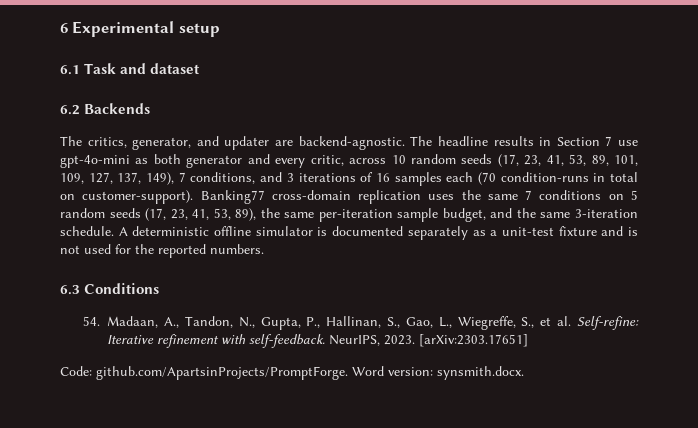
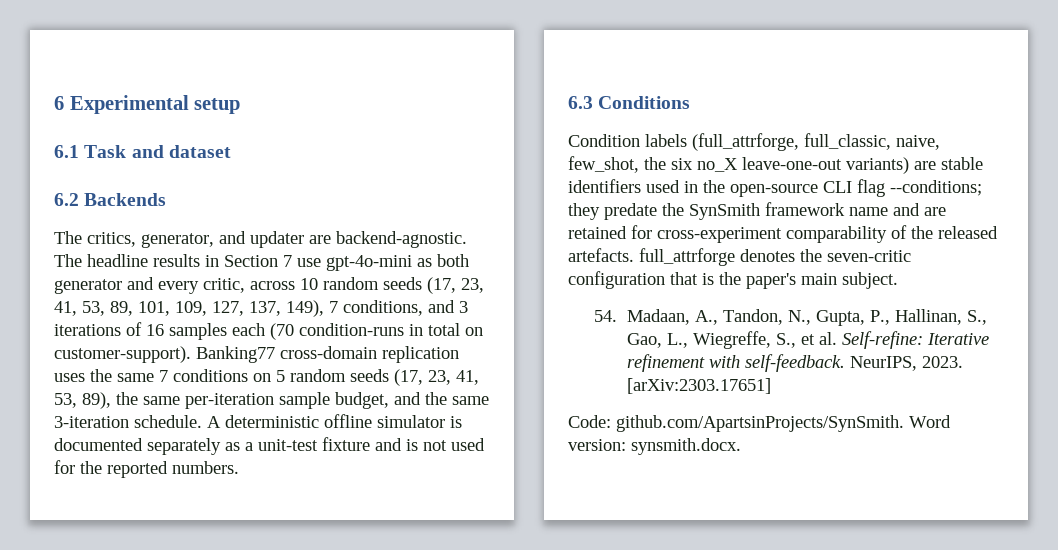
(160, 288) none -> [568,133,940,151] [568,156,983,174] [568,179,982,197] [568,202,946,220] [568,225,998,243] [568,248,911,266] [568,271,898,289] // Condition labels (full_attrforge, full_classic, naive, few_shot, the six no_X leave-one-out variants) are stable identifiers used in the open-source CLI flag --conditions; they predate the SynSmith framework name and are retained for cross-experiment comparability of the released artefacts. full_attrforge denotes the seven-critic configuration that is the paper's main subject.
[96,366,348,380] github.com/ApartsinProjects/PromptForge. -> [616,415,904,432] github.com/ApartsinProjects/SynSmith.

